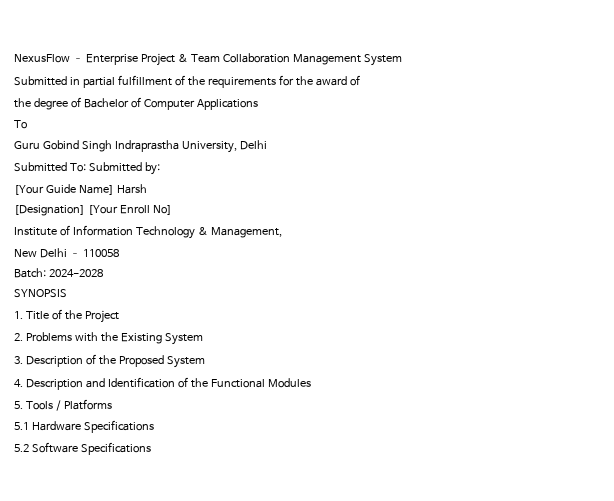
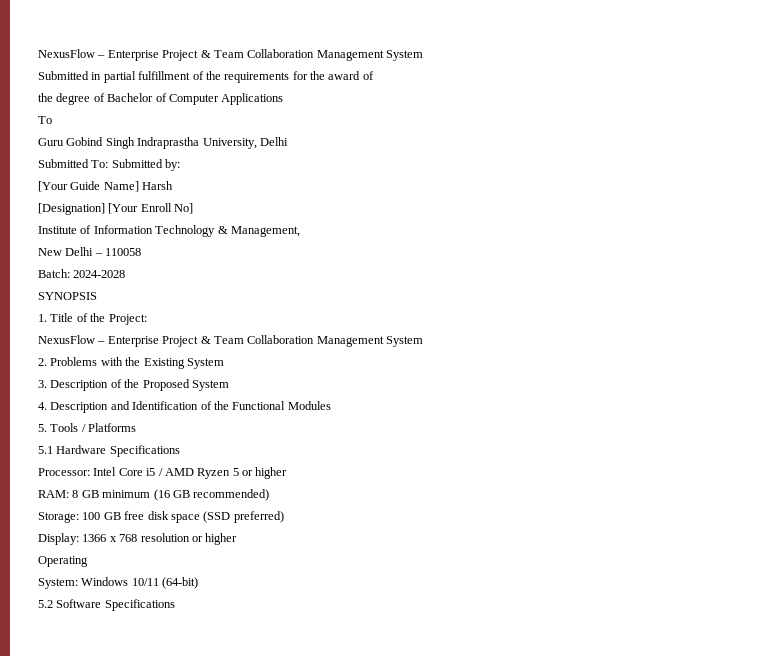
[84,310,119,323] Project -> [108,314,147,325] [38,335,423,347] Project: // NexusFlow – Enterprise Project & Team Collaboration Management System
(154, 426) none -> [38,467,288,479] [38,489,270,501] [38,511,284,523] [38,533,238,545] [38,556,88,567] [38,577,199,589] // Processor: Intel Core i5 / AMD Ryzen 5 or higher // RAM: 8 GB minimum (16 GB recommended) // Storage: 100 GB free disk space (SSD preferred) // Display: 1366 x 768 resolution or higher // Operating // System: Windows 10/11 (64-bit)

